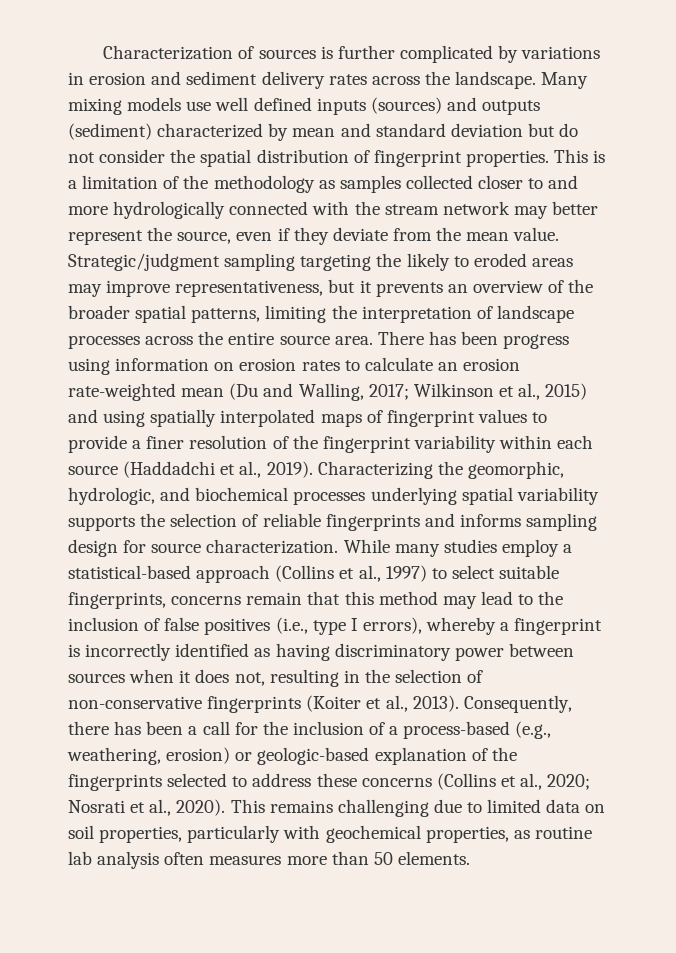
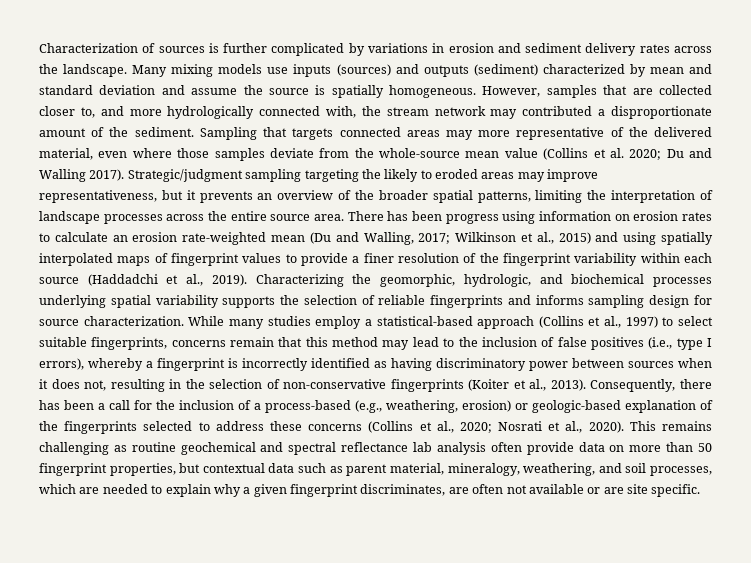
[215,97,312,111] well defined -> (289, 70) none
[527,123,579,137] [68,149,606,167] [68,175,401,193] but do not consider the spatial distribution of fingerprint properties. This is a limitation of the methodology as samples -> [161,85,653,98] and assume the source is spatially homogeneous. However, samples that are
[528,178,544,189] to -> [80,107,95,118] to,
[312,201,350,215] with -> [326,106,357,118] with,
[552,201,599,215] [68,227,560,245] better represent the source, even if they deviate from the mean value. -> [522,106,712,119] [39,127,712,140] [39,148,712,161] [39,169,125,182] contributed a disproportionate amount of the sediment. Sampling that targets connected areas may more representative of the delivered material, even where those samples deviate from the whole-source mean value (Collins et al. 2020; Du and Walling 2017).
[433,799,606,813] [68,825,592,843] [68,851,470,869] due to limited data on soil properties, particularly with geochemical properties, as routine lab analysis often measures more than 50 elements. -> [113,442,713,455] [39,463,713,476] [39,484,701,497] as routine geochemical and spectral reflectance lab analysis often provide data on more than 50 fingerprint properties, but contextual data such as parent material, mineralogy, weathering, and soil processes, which are needed to explain why a given fingerprint discriminates, are often not available or are site specific.

